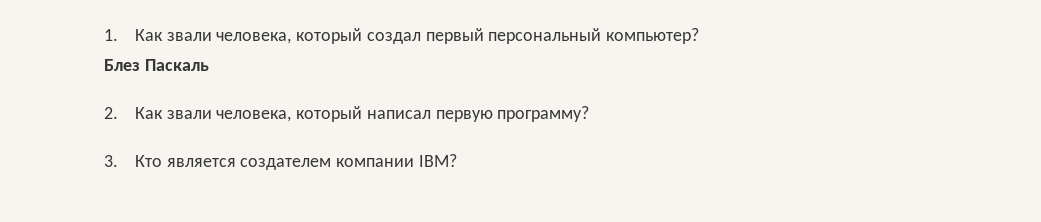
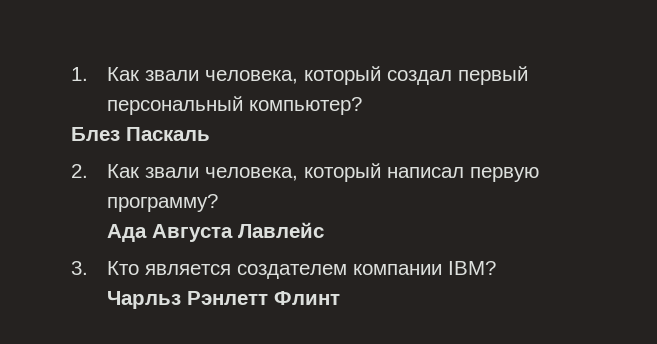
(590, 114) none -> [106,222,324,242] // Ада Августа Лавлейс
(457, 160) none -> [106,291,340,309] // Чарльз Рэнлетт Флинт

